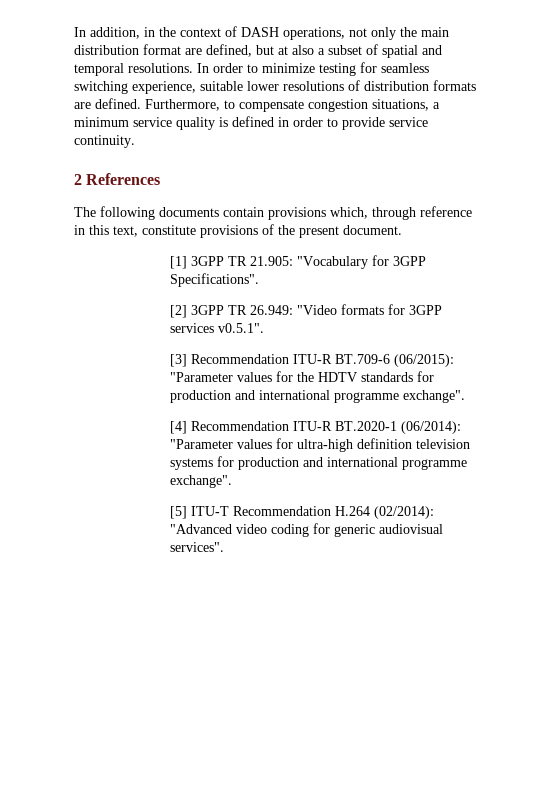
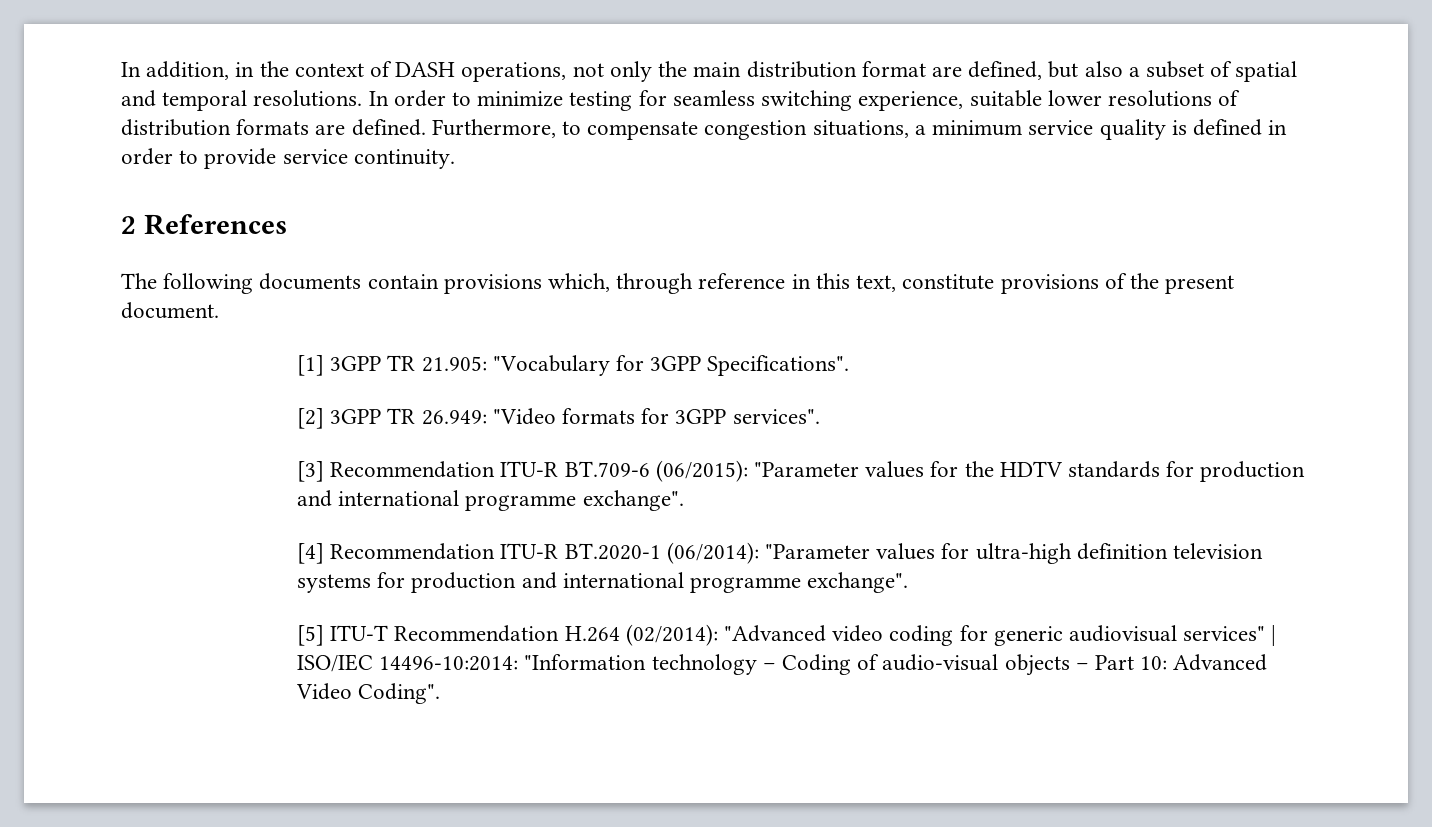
[278,46,288,55] at -> (1079, 69) none
[169,323,264,333] services v0.5.1". -> [732,409,820,424] services".
[169,542,224,552] services". -> [1183,625,1277,646] [296,654,1268,676] [295,683,441,704] services" | ISO/IEC 14496-10:2014: "Information technology – Coding of audio-visual objects – Part 10: Advanced Video Coding".

